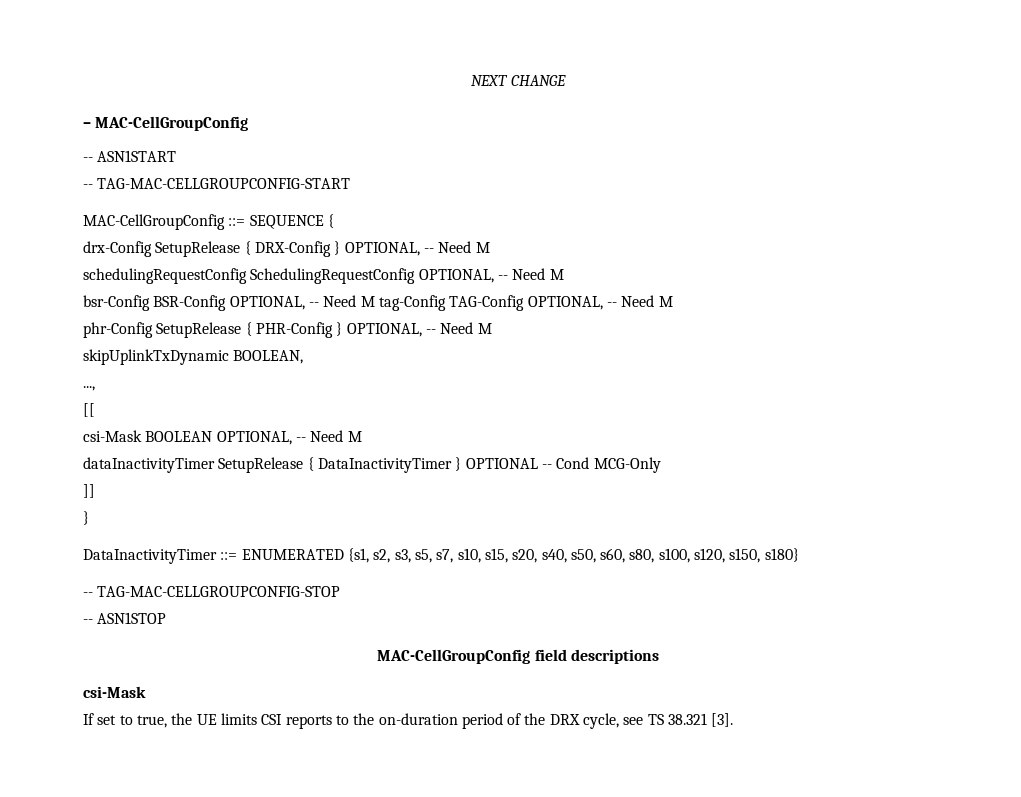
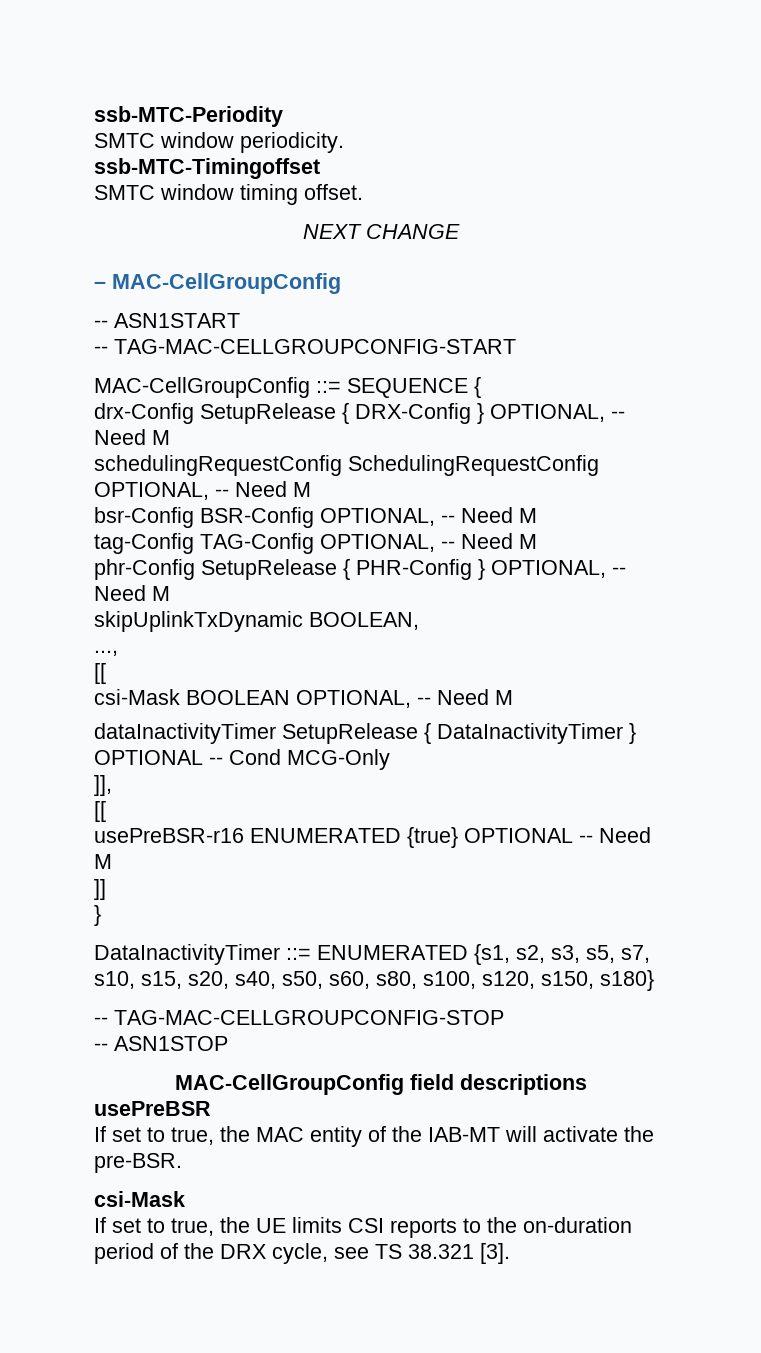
(471, 80) none -> [94,106,283,127] [94,132,344,153] [94,158,320,179] [94,184,363,205] ssb-MTC-Periodity // SMTC window periodicity. // ssb-MTC-Timingoffset // SMTC window timing offset. //
(375, 301) none -> (537, 515) //
(661, 465) none -> [94,775,112,796] [94,801,106,822] [94,827,651,848] [94,854,112,869] // ]], // [[ // usePreBSR-r16 ENUMERATED {true} OPTIONAL -- Need M
(659, 656) none -> [94,1101,211,1116] [94,1126,654,1147] [94,1153,182,1173] // usePreBSR // If set to true, the MAC entity of the IAB-MT will activate the pre-BSR.

